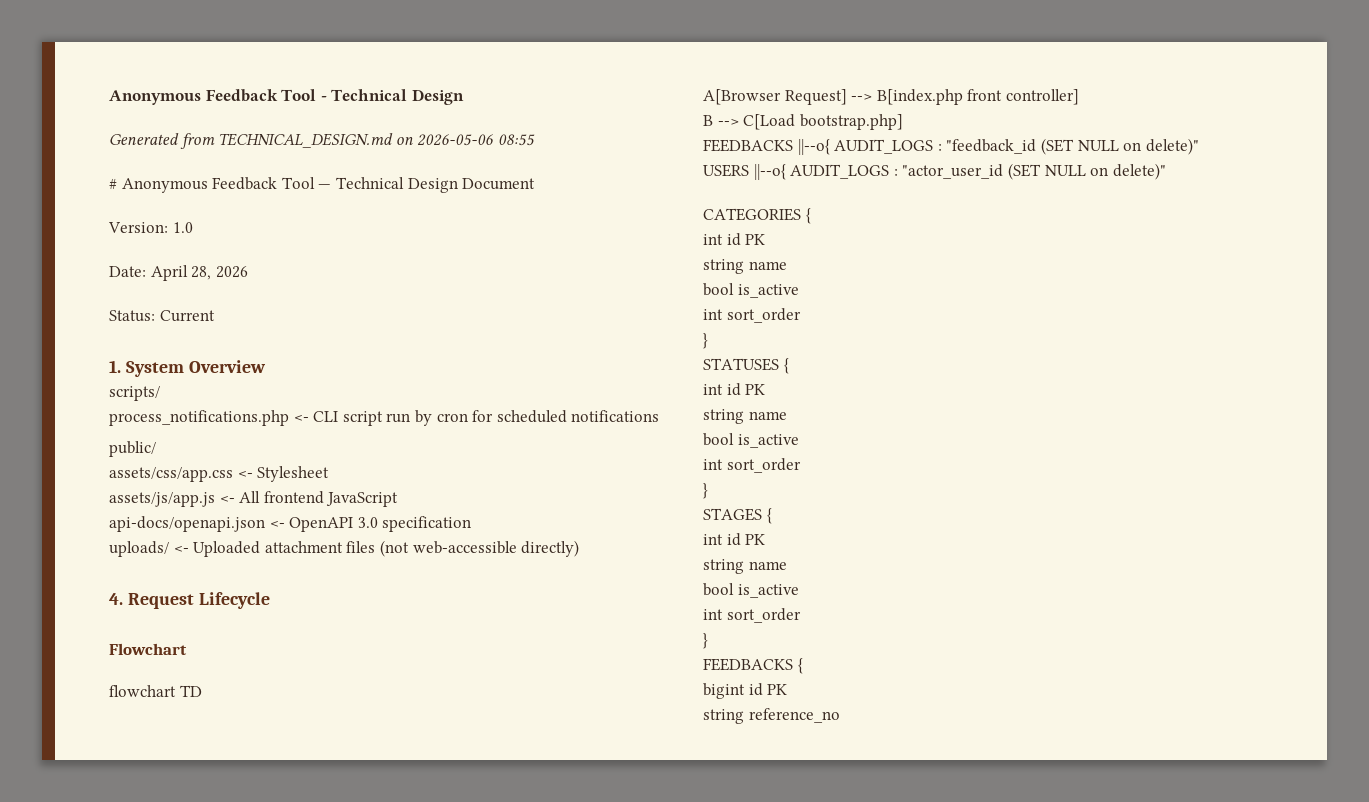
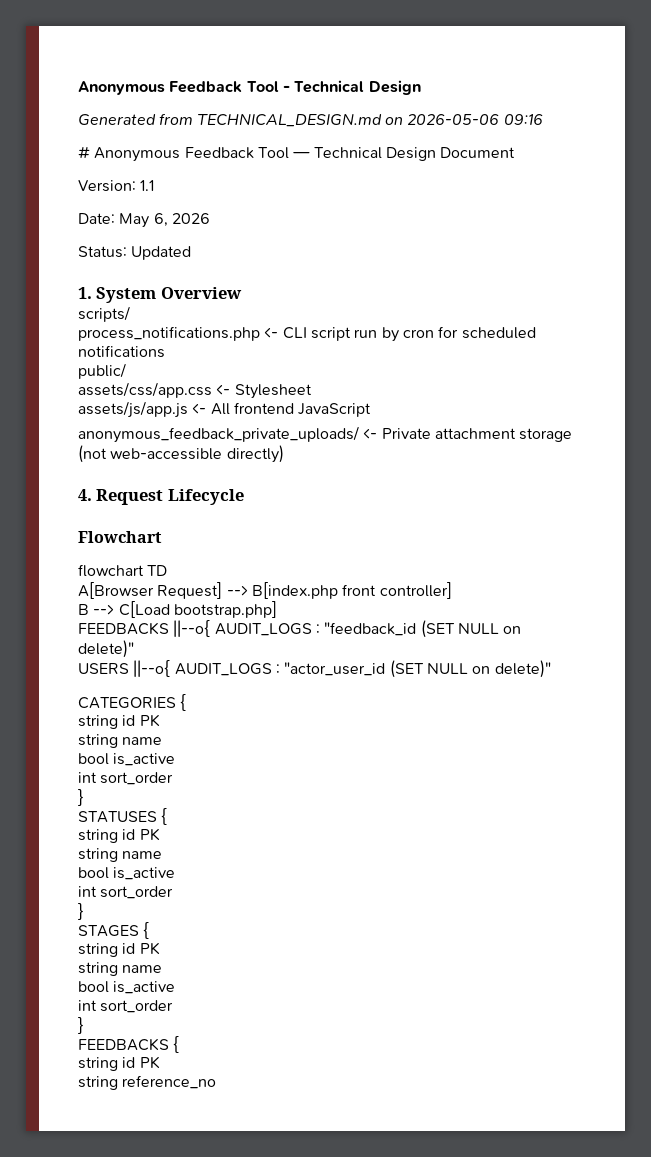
[497,134,535,146] 08:55 -> [503,114,543,125] 09:16
[172,222,193,233] 1.0 -> [140,180,155,191] 1.1
[150,265,212,281] April 28, -> [119,213,168,228] May 6,
[159,310,215,322] Current -> [131,246,192,260] Updated
[109,516,472,532] [109,541,376,557] api-docs/openapi.json <- OpenAPI 3.0 specification // uploads/ <- Uploaded attachment files -> [78,426,573,443] anonymous_feedback_private_uploads/ <- Private attachment storage
[703,234,723,245] int -> [78,715,118,729] string
[703,384,723,395] int -> [78,829,118,843] string
[703,534,723,545] int -> [78,943,118,957] string
[703,683,745,699] bigint -> [78,1057,118,1071] string

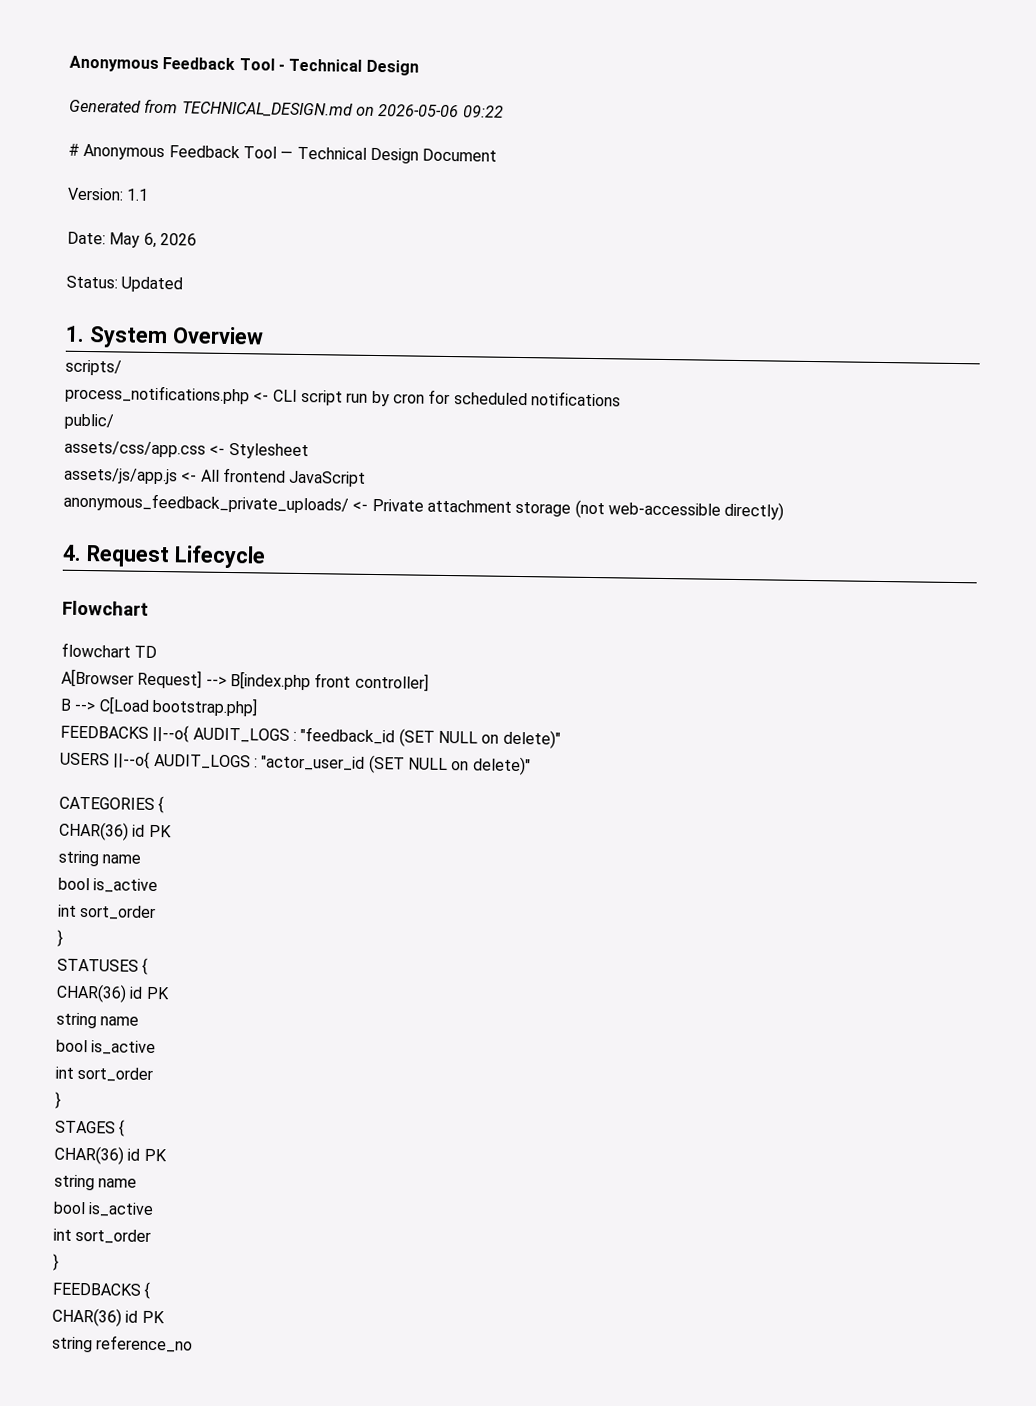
[503,114,543,125] 09:16 -> [462,105,504,118] 09:22
[78,715,118,729] string -> [59,821,129,841] CHAR(36)
[78,829,118,843] string -> [56,983,127,1003] CHAR(36)
[78,943,118,957] string -> [54,1145,124,1165] CHAR(36)
[78,1057,118,1071] string -> [52,1307,122,1327] CHAR(36)

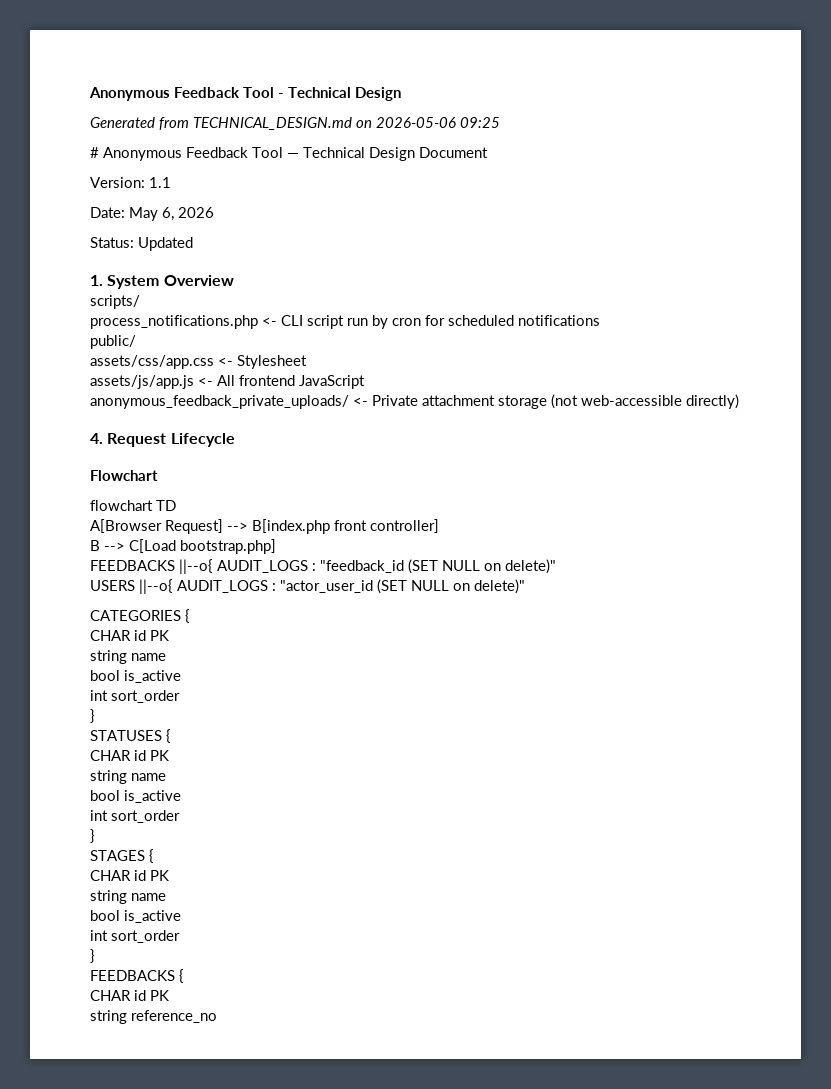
[462,105,504,118] 09:22 -> [460,117,500,128] 09:25
[59,821,129,841] CHAR(36) -> [90,630,131,641] CHAR
[56,983,127,1003] CHAR(36) -> [90,750,131,761] CHAR
[54,1145,124,1165] CHAR(36) -> [90,870,131,881] CHAR
[52,1307,122,1327] CHAR(36) -> [90,990,131,1001] CHAR

